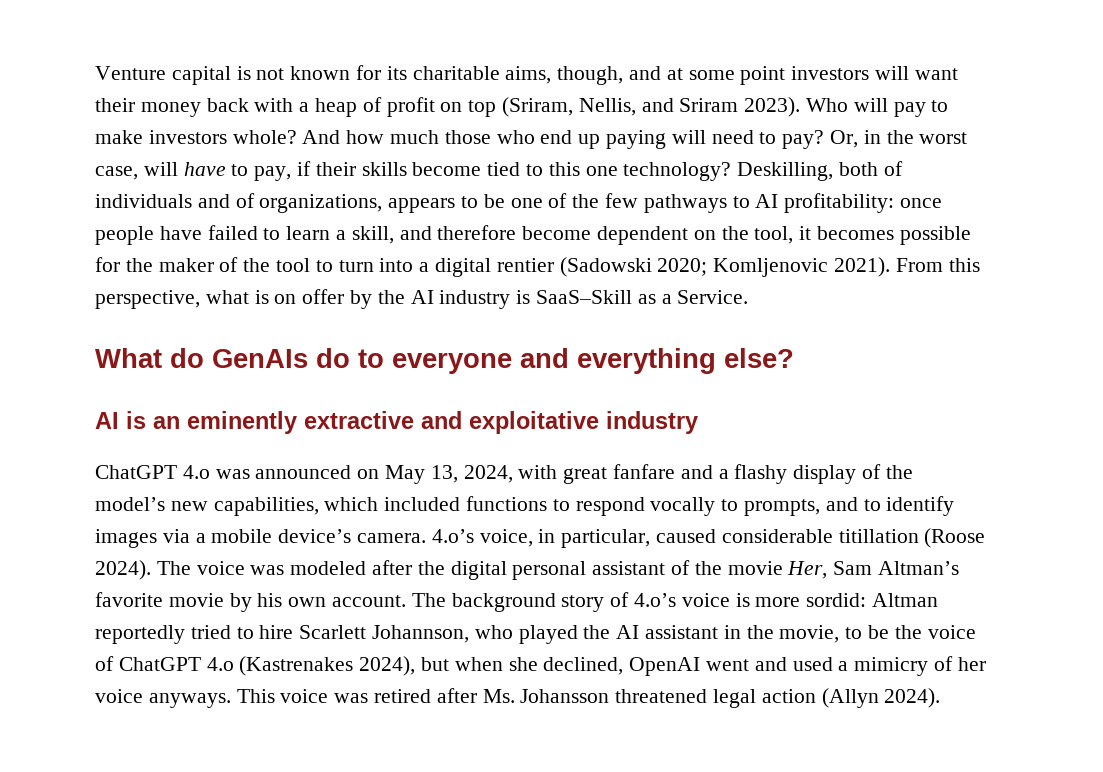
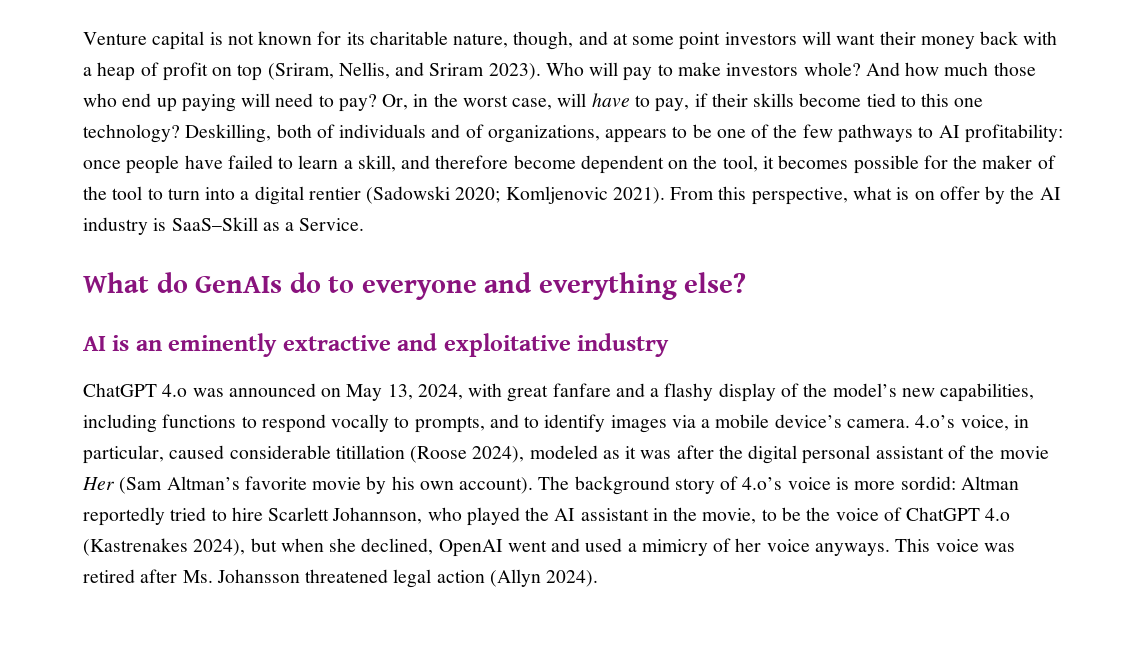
[505,66,552,84] aims, -> [453,33,509,48] nature,
[324,497,461,511] which included -> [83,414,157,433] including
[95,560,367,580] 2024). The voice was modeled -> [472,445,672,463] 2024), modeled as it was
[787,561,873,579] Her, Sam -> [82,477,163,494] Her (Sam
[332,595,407,607] account. -> [459,477,534,494] account).

